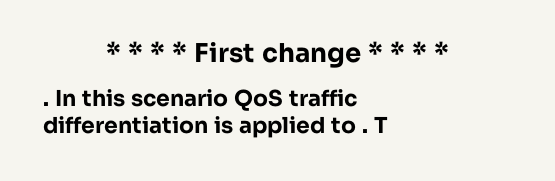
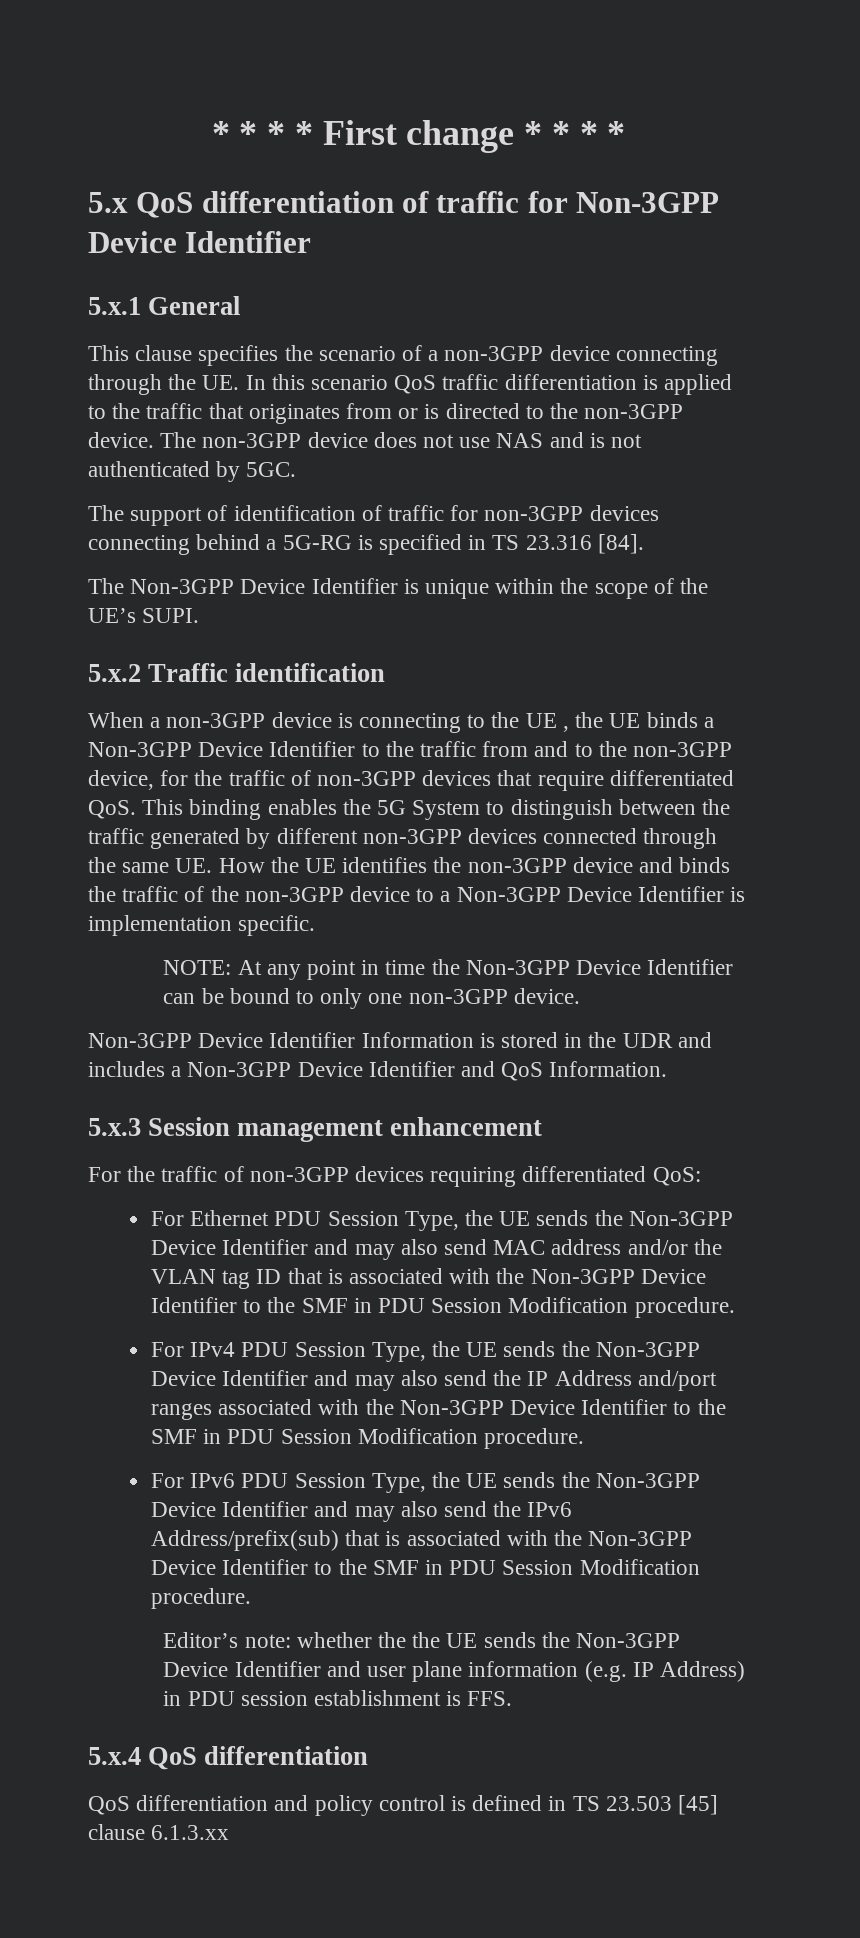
[43,102,49,106] . -> [88,191,720,218] [88,231,312,253] [88,296,241,315] [88,345,718,366] [88,374,240,395] 5.x QoS differentiation of traffic for Non-3GPP Device Identifier // 5.x.1 General // This clause specifies the scenario of a non-3GPP device connecting through the UE.
[361,116,388,133] . T -> [112,403,684,424] [88,432,643,448] [88,461,297,482] [88,505,659,526] [88,534,644,555] [88,578,709,599] [88,608,200,623] [88,663,386,682] [88,712,714,733] [88,741,733,757] [88,770,734,791] [88,799,731,820] [88,828,718,849] [88,857,731,873] [88,886,746,902] [88,915,316,936] [163,959,734,980] [163,988,580,1009] [88,1032,712,1048] [88,1061,668,1081] [88,1117,543,1142] [88,1166,701,1187] [150,1210,733,1231] [150,1239,722,1260] [150,1268,706,1289] [150,1297,735,1318] [150,1341,700,1362] [150,1370,717,1391] [150,1399,726,1420] [150,1428,585,1449] [150,1472,700,1493] [150,1501,573,1522] [150,1530,693,1551] [150,1559,700,1575] [150,1588,251,1609] [163,1632,681,1648] [163,1661,746,1682] [163,1690,513,1706] [88,1746,369,1770] [88,1795,719,1816] [88,1824,230,1840] the traffic that originates from or is directed to the non-3GPP device. The non-3GPP device does not use NAS and is not authenticated by 5GC. // The support of identification of traffic for non-3GPP devices connecting behind a 5G-RG is specified in TS 23.316 [84]. // The Non-3GPP Device Identifier is unique within the scope of the UE’s SUPI. // 5.x.2 Traffic identification // When a non-3GPP device is connecting to the UE , the UE binds a Non-3GPP Device Identifier to the traffic from and to the non-3GPP device, for the traffic of non-3GPP devices that require differentiated QoS. This binding enables the 5G System to distinguish between the traffic generated by different non-3GPP devices connected through the same UE. How the UE identifies the non-3GPP device and binds the traffic of the non-3GPP device to a Non-3GPP Device Identifier is implementation specific. // NOTE: At any point in time the Non-3GPP Device Identifier can be bound to only one non-3GPP device. // Non-3GPP Device Identifier Information is stored in the UDR and includes a Non-3GPP Device Identifier and QoS Information. // 5.x.3 Session management enhancement // For the traffic of non-3GPP devices requiring differentiated QoS: // For Ethernet PDU Session Type, the UE sends the Non-3GPP Device Identifier and may also send MAC address and/or the VLAN tag ID that is associated with the Non-3GPP Device Identifier to the SMF in PDU Session Modification procedure. // For IPv4 PDU Session Type, the UE sends the Non-3GPP Device Identifier and may also send the IP Address and/port ranges associated with the Non-3GPP Device Identifier to the SMF in PDU Session Modification procedure. // For IPv6 PDU Session Type, the UE sends the Non-3GPP Device Identifier and may also send the IPv6 Address/prefix(sub) that is associated with the Non-3GPP Device Identifier to the SMF in PDU Session Modification procedure. // Editor’s note: whether the the UE sends the Non-3GPP Device Identifier and user plane information (e.g. IP Address) in PDU session establishment is FFS. // 5.x.4 QoS differentiation // QoS differentiation and policy control is defined in TS 23.503 [45] clause 6.1.3.xx

